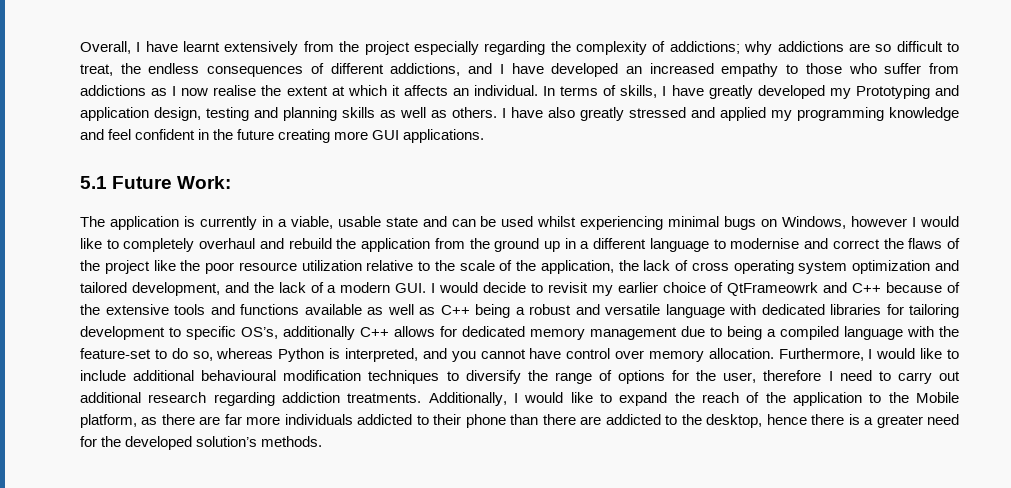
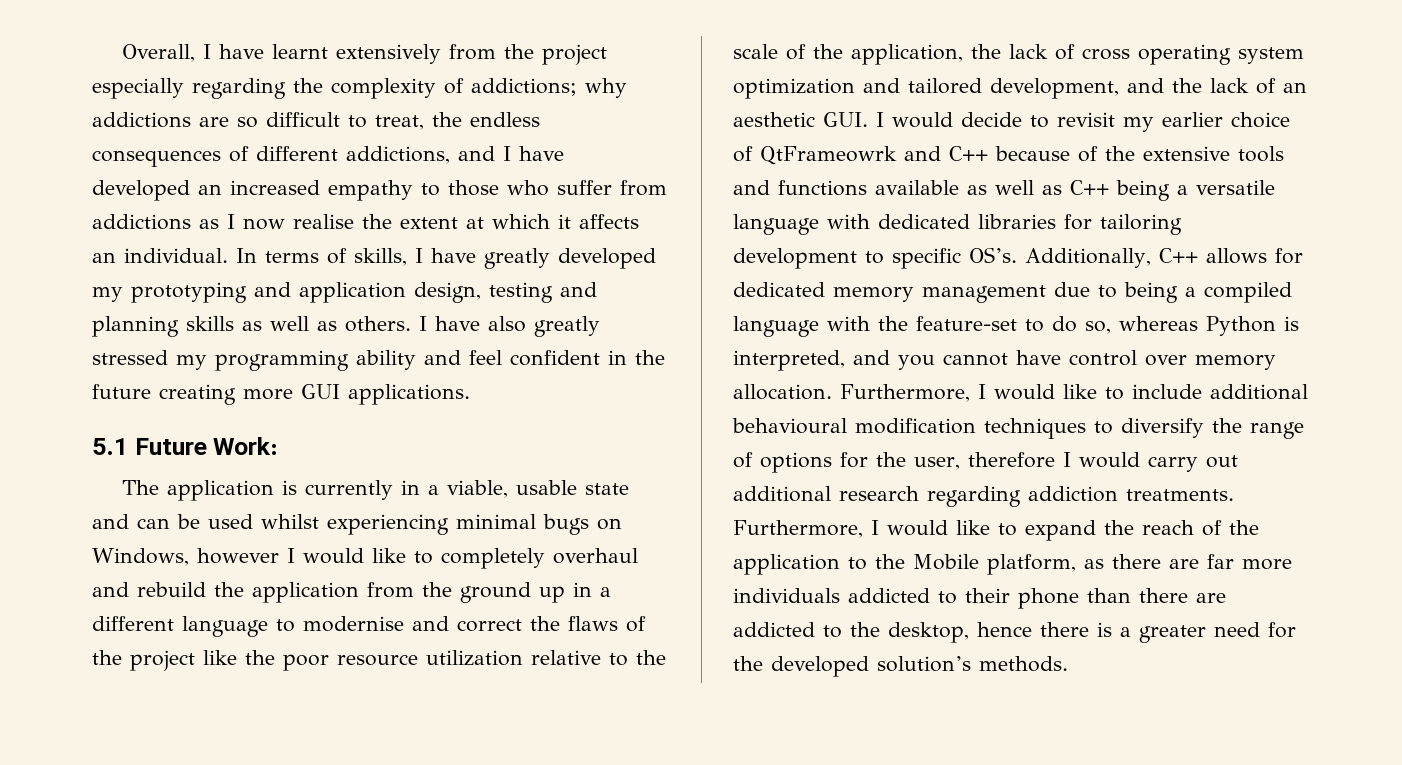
[855,85,930,99] Prototyping -> [131,282,247,303] prototyping
[691,107,766,121] and applied -> (168, 357) none
[889,107,959,121] knowledge -> [356,350,416,370] ability
[327,282,391,293] a modern -> [1283,82,1307,93] [733,112,815,127] an aesthetic
[529,304,600,315] robust and -> (1188, 190) none
[241,326,355,340] OS’s, additionally -> [969,247,1151,268] OS’s. Additionally,
[839,370,891,381] need to -> [1078,452,1140,468] would
[428,392,507,406] Additionally, -> [733,520,863,538] Furthermore,

